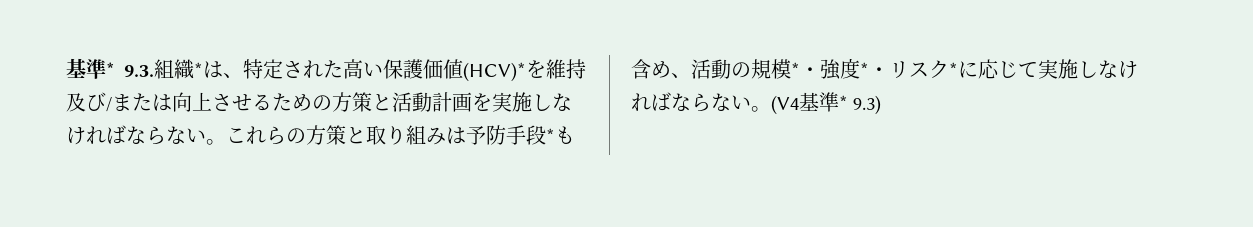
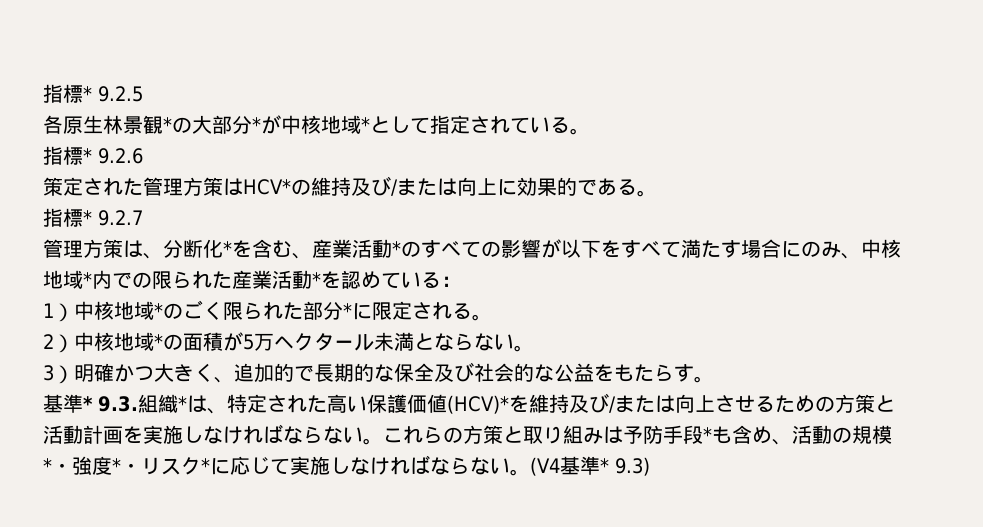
(66, 68) none -> [43,84,143,103] [43,115,590,135] [43,146,143,165] [43,176,657,197] [43,208,143,227] [43,239,901,259] [43,270,461,289] [43,300,492,322] [43,332,534,353] [43,362,714,384] 指標* 9.2.5 // 各原生林景観*の大部分*が中核地域*として指定されている。 // 指標* 9.2.6 // 策定された管理方策はHCV*の維持及び/または向上に効果的である。 // 指標* 9.2.7 // 管理方策は、分断化*を含む、産業活動*のすべての影響が以下をすべて満たす場合にのみ、中核地域*内での限られた産業活動*を認めている： // 1）中核地域*のごく限られた部分*に限定される。 // 2）中核地域*の面積が5万ヘクタール未満とならない。 // 3）明確かつ大きく、追加的で長期的な保全及び社会的な公益をもたらす。 //

